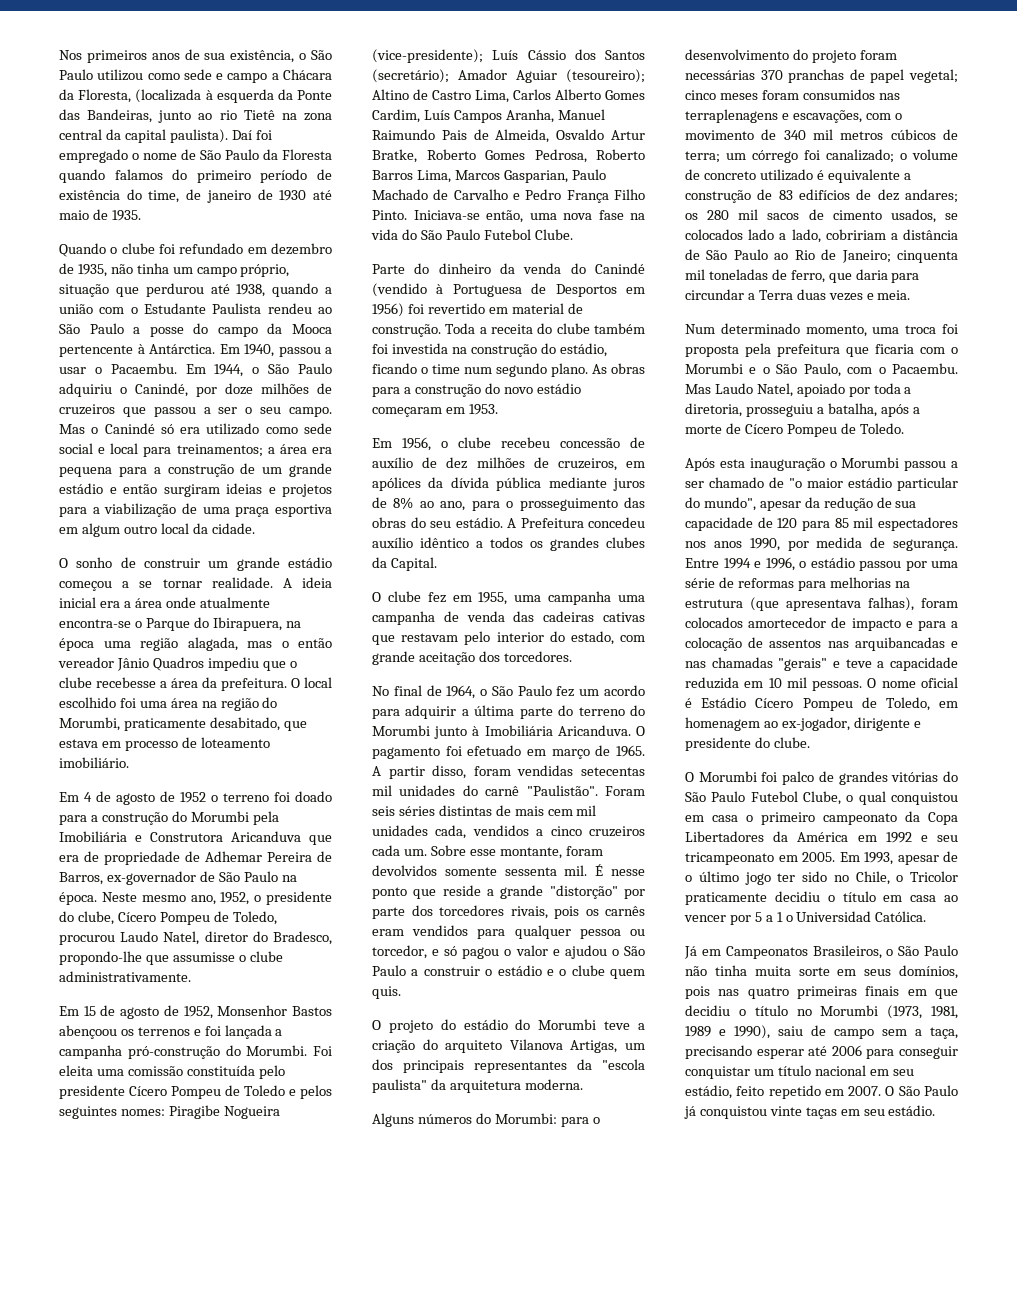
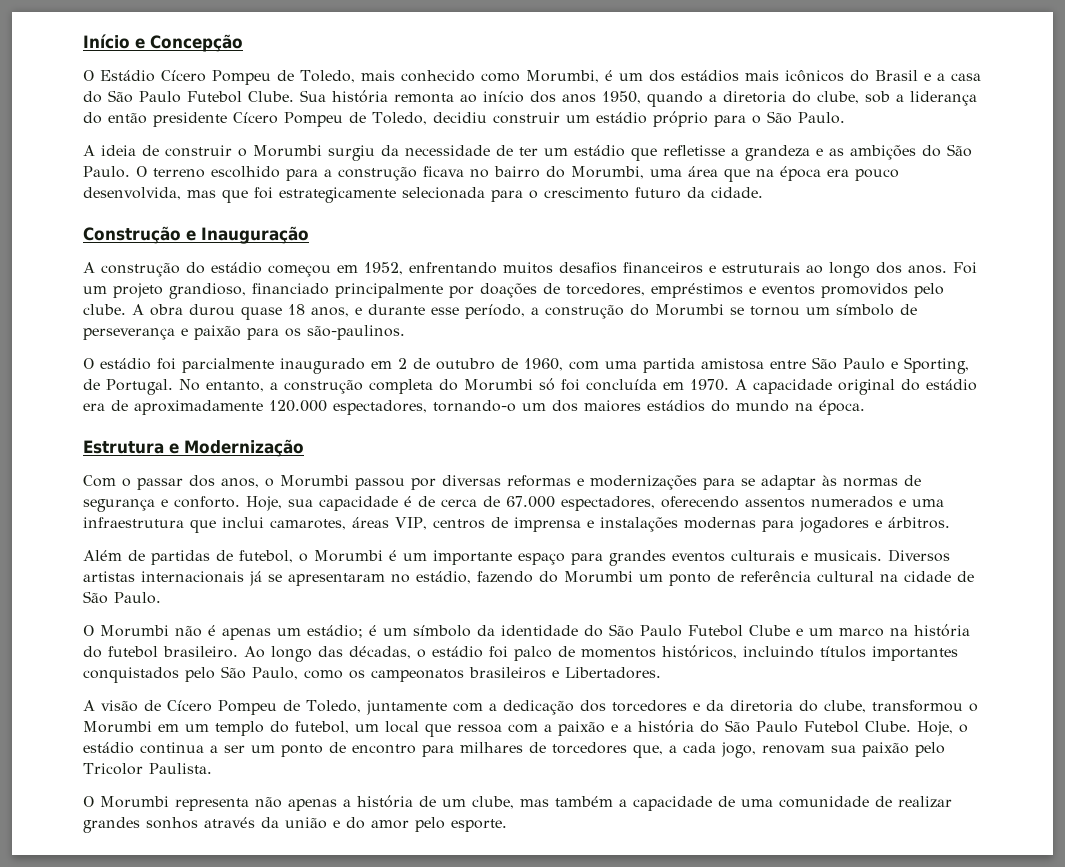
[59,49,332,63] [59,69,332,83] [59,89,332,103] [59,109,332,123] [59,129,272,143] [59,149,332,163] [59,169,332,183] [59,189,332,203] [59,209,141,221] [59,243,332,257] [59,263,290,277] [59,283,332,297] [59,303,332,314] [59,323,332,337] [59,344,332,357] [59,363,332,377] [59,383,332,397] [59,404,332,417] [59,423,332,435] [59,443,332,457] [59,463,332,477] [59,483,332,497] [59,503,332,517] [59,523,255,537] [59,557,332,571] [59,577,332,591] [59,597,270,608] [59,617,301,631] [59,637,332,651] [58,657,297,671] [59,677,332,691] [59,697,278,711] [59,717,307,731] [59,737,270,751] [59,757,129,768] [59,791,332,805] [59,811,279,825] [59,831,332,845] [59,851,332,865] [59,871,297,885] [59,891,332,905] [59,911,277,925] [59,931,332,945] [59,951,283,965] [59,971,191,982] [59,1005,333,1019] [59,1025,283,1039] [59,1045,332,1059] [59,1065,285,1079] [59,1085,332,1099] [59,1105,280,1119] [372,49,645,63] [372,69,645,83] [372,89,645,103] [372,109,605,123] [372,129,645,143] [372,149,645,163] [372,169,606,183] [372,189,645,203] [372,210,645,223] [371,229,573,240] [372,263,645,274] [372,283,645,297] [372,303,583,317] [372,323,645,337] [372,343,607,357] [372,363,645,377] [372,383,581,397] [372,404,498,417] [372,437,645,451] [372,457,645,471] [372,477,645,491] [372,497,645,511] [372,517,645,528] [372,537,645,551] [372,557,437,571] [372,591,645,605] [372,611,645,625] [372,631,645,645] [372,651,572,665] [372,685,645,699] [372,705,645,719] [372,725,645,739] [372,745,645,759] [372,765,645,779] [372,785,645,796] [372,805,597,816] [372,825,645,839] [372,845,603,859] [372,864,645,876] [372,885,645,899] [372,905,645,919] [372,925,645,939] [372,945,645,959] [372,965,645,979] [372,986,401,999] [372,1019,645,1033] [372,1039,645,1053] [372,1059,645,1073] [372,1079,583,1093] [372,1113,600,1127] [685,49,897,63] [685,69,958,83] [685,89,900,100] [685,109,902,123] [685,129,958,140] [685,149,958,163] [685,169,911,183] [685,189,958,203] [685,209,958,223] [685,229,958,243] [685,249,958,263] [685,269,920,283] [685,289,911,301] [685,323,958,337] [685,343,958,357] [685,363,958,377] [685,383,912,397] [685,403,920,417] [685,423,904,437] [685,457,958,471] [685,477,958,491] [685,497,917,511] [685,517,958,531] [685,537,958,551] [685,557,958,571] [685,577,910,591] [685,597,958,611] [685,617,958,631] [685,637,958,651] [685,657,958,671] [685,677,958,691] [685,697,958,711] [685,717,921,731] [685,737,810,751] [685,771,958,785] [685,791,958,805] [685,811,958,825] [685,831,958,843] [685,851,958,865] [685,871,958,885] [685,891,958,905] [684,911,927,925] [684,945,958,959] [685,965,958,979] [685,986,958,999] [685,1005,958,1019] [685,1025,958,1039] [685,1045,958,1059] [685,1065,914,1079] [685,1085,958,1099] [684,1105,936,1119] Nos primeiros anos de sua existência, o São Paulo utilizou como sede e campo a Chácara da Floresta, (localizada à esquerda da Ponte das Bandeiras, junto ao rio Tietê na zona central da capital paulista). Daí foi empregado o nome de São Paulo da Floresta quando falamos do primeiro período de existência do time, de janeiro de 1930 até maio de 1935. // Quando o clube foi refundado em dezembro de 1935, não tinha um campo próprio, situação que perdurou até 1938, quando a união com o Estudante Paulista rendeu ao São Paulo a posse do campo da Mooca pertencente à Antárctica. Em 1940, passou a usar o Pacaembu. Em 1944, o São Paulo adquiriu o Canindé, por doze milhões de cruzeiros que passou a ser o seu campo. Mas o Canindé só era utilizado como sede social e local para treinamentos; a área era pequena para a construção de um grande estádio e então surgiram ideias e projetos para a viabilização de uma praça esportiva em algum outro local da cidade. // O sonho de construir um grande estádio começou a se tornar realidade. A ideia inicial era a área onde atualmente encontra-se o Parque do Ibirapuera, na época uma região alagada, mas o então vereador Jânio Quadros impediu que o clube recebesse a área da prefeitura. O local escolhido foi uma área na região do Morumbi, praticamente desabitado, que estava em processo de loteamento imobiliário. // Em 4 de agosto de 1952 o terreno foi doado para a construção do Morumbi pela Imobiliária e Construtora Aricanduva que era de propriedade de Adhemar Pereira de Barros, ex-governador de São Paulo na época. Neste mesmo ano, 1952, o presidente do clube, Cícero Pompeu de Toledo, procurou Laudo Natel, diretor do Bradesco, propondo-lhe que assumisse o clube administrativamente. // Em 15 de agosto de 1952, Monsenhor Bastos abençoou os terrenos e foi lançada a campanha pró-construção do Morumbi. Foi eleita uma comissão constituída pelo presidente Cícero Pompeu de Toledo e pelos seguintes nomes: Piragibe Nogueira (vice-presidente); Luís Cássio dos Santos (secretário); Amador Aguiar (tesoureiro); Altino de Castro Lima, Carlos Alberto Gomes Cardim, Luís Campos Aranha, Manuel Raimundo Pais de Almeida, Osvaldo Artur Bratke, Roberto Gomes Pedrosa, Roberto Barros Lima, Marcos Gasparian, Paulo Machado de Carvalho e Pedro França Filho Pinto. Iniciava-se então, uma nova fase na vida do São Paulo Futebol Clube. // Parte do dinheiro da venda do Canindé (vendido à Portuguesa de Desportos em 1956) foi revertido em material de construção. Toda a receita do clube também foi investida na construção do estádio, ficando o time num segundo plano. As obras para a construção do novo estádio começaram em 1953. // Em 1956, o clube recebeu concessão de auxílio de dez milhões de cruzeiros, em apólices da dívida pública mediante juros de 8% ao ano, para o prosseguimento das obras do seu estádio. A Prefeitura concedeu auxílio idêntico a todos os grandes clubes da Capital. // O clube fez em 1955, uma campanha uma campanha de venda das cadeiras cativas que restavam pelo interior do estado, com grande aceitação dos torcedores. // No final de 1964, o São Paulo fez um acordo para adquirir a última parte do terreno do Morumbi junto à Imobiliária Aricanduva. O pagamento foi efetuado em março de 1965. A partir disso, foram vendidas setecentas mil unidades do carnê "Paulistão". Foram seis séries distintas de mais cem mil unidades cada, vendidos a cinco cruzeiros cada um. Sobre esse montante, foram devolvidos somente sessenta mil. É nesse ponto que reside a grande "distorção" por parte dos torcedores rivais, pois os carnês eram vendidos para qualquer pessoa ou torcedor, e só pagou o valor e ajudou o São Paulo a construir o estádio e o clube quem quis. // O projeto do estádio do Morumbi teve a criação do arquiteto Vilanova Artigas, um dos principais representantes da "escola paulista" da arquitetura moderna. // Alguns números do Morumbi: para o desenvolvimento do projeto foram necessárias 370 pranchas de papel vegetal; cinco meses foram consumidos nas terraplenagens e escavações, com o movimento de 340 mil metros cúbicos de terra; um córrego foi canalizado; o volume de concreto utilizado é equivalente a construção de 83 edifícios de dez andares; os 280 mil sacos de cimento usados, se colocados lado a lado, cobririam a distância de São Paulo ao Rio de Janeiro; cinquenta mil toneladas de ferro, que daria para circundar a Terra duas vezes e meia. // Num determinado momento, uma troca foi proposta pela prefeitura que ficaria com o Morumbi e o São Paulo, com o Pacaembu. Mas Laudo Natel, apoiado por toda a diretoria, prosseguiu a batalha, após a morte de Cícero Pompeu de Toledo. // Após esta inauguração o Morumbi passou a ser chamado de "o maior estádio particular do mundo", apesar da redução de sua capacidade de 120 para 85 mil espectadores nos anos 1990, por medida de segurança. Entre 1994 e 1996, o estádio passou por uma série de reformas para melhorias na estrutura (que apresentava falhas), foram colocados amortecedor de impacto e para a colocação de assentos nas arquibancadas e nas chamadas "gerais" e teve a capacidade reduzida em 10 mil pessoas. O nome oficial é Estádio Cícero Pompeu de Toledo, em homenagem ao ex-jogador, dirigente e presidente do clube. // O Morumbi foi palco de grandes vitórias do São Paulo Futebol Clube, o qual conquistou em casa o primeiro campeonato da Copa Libertadores da América em 1992 e seu tricampeonato em 2005. Em 1993, apesar de o último jogo ter sido no Chile, o Tricolor praticamente decidiu o título em casa ao vencer por 5 a 1 o Universidad Católica. // Já em Campeonatos Brasileiros, o São Paulo não tinha muita sorte em seus domínios, pois nas quatro primeiras finais em que decidiu o título no Morumbi (1973, 1981, 1989 e 1990), saiu de campo sem a taça, precisando esperar até 2006 para conseguir conquistar um título nacional em seu estádio, feito repetido em 2007. O São Paulo já conquistou vinte taças em seu estádio. -> [83,34,243,52] [83,70,981,85] [83,90,977,107] [83,111,845,127] [83,144,972,161] [83,166,899,182] [83,187,763,203] [83,226,309,244] [83,262,977,278] [83,283,944,299] [83,304,917,320] [83,325,405,340] [83,357,969,374] [83,378,977,395] [83,400,865,415] [83,439,304,457] [83,475,921,490] [83,496,944,512] [83,517,950,533] [83,549,950,566] [83,571,974,586] [83,591,161,604] [83,624,970,640] [83,645,958,662] [83,666,661,683] [83,700,978,715] [83,720,968,737] [83,742,945,758] [83,763,212,775] [83,795,952,811] [83,817,507,833] Início e Concepção // O Estádio Cícero Pompeu de Toledo, mais conhecido como Morumbi, é um dos estádios mais icônicos do Brasil e a casa do São Paulo Futebol Clube. Sua história remonta ao início dos anos 1950, quando a diretoria do clube, sob a liderança do então presidente Cícero Pompeu de Toledo, decidiu construir um estádio próprio para o São Paulo. // A ideia de construir o Morumbi surgiu da necessidade de ter um estádio que refletisse a grandeza e as ambições do São Paulo. O terreno escolhido para a construção ficava no bairro do Morumbi, uma área que na época era pouco desenvolvida, mas que foi estrategicamente selecionada para o crescimento futuro da cidade. // Construção e Inauguração // A construção do estádio começou em 1952, enfrentando muitos desafios financeiros e estruturais ao longo dos anos. Foi um projeto grandioso, financiado principalmente por doações de torcedores, empréstimos e eventos promovidos pelo clube. A obra durou quase 18 anos, e durante esse período, a construção do Morumbi se tornou um símbolo de perseverança e paixão para os são-paulinos. // O estádio foi parcialmente inaugurado em 2 de outubro de 1960, com uma partida amistosa entre São Paulo e Sporting, de Portugal. No entanto, a construção completa do Morumbi só foi concluída em 1970. A capacidade original do estádio era de aproximadamente 120.000 espectadores, tornando-o um dos maiores estádios do mundo na época. // Estrutura e Modernização // Com o passar dos anos, o Morumbi passou por diversas reformas e modernizações para se adaptar às normas de segurança e conforto. Hoje, sua capacidade é de cerca de 67.000 espectadores, oferecendo assentos numerados e uma infraestrutura que inclui camarotes, áreas VIP, centros de imprensa e instalações modernas para jogadores e árbitros. // Além de partidas de futebol, o Morumbi é um importante espaço para grandes eventos culturais e musicais. Diversos artistas internacionais já se apresentaram no estádio, fazendo do Morumbi um ponto de referência cultural na cidade de São Paulo. // O Morumbi não é apenas um estádio; é um símbolo da identidade do São Paulo Futebol Clube e um marco na história do futebol brasileiro. Ao longo das décadas, o estádio foi palco de momentos históricos, incluindo títulos importantes conquistados pelo São Paulo, como os campeonatos brasileiros e Libertadores. // A visão de Cícero Pompeu de Toledo, juntamente com a dedicação dos torcedores e da diretoria do clube, transformou o Morumbi em um templo do futebol, um local que ressoa com a paixão e a história do São Paulo Futebol Clube. Hoje, o estádio continua a ser um ponto de encontro para milhares de torcedores que, a cada jogo, renovam sua paixão pelo Tricolor Paulista. // O Morumbi representa não apenas a história de um clube, mas também a capacidade de uma comunidade de realizar grandes sonhos através da união e do amor pelo esporte.

